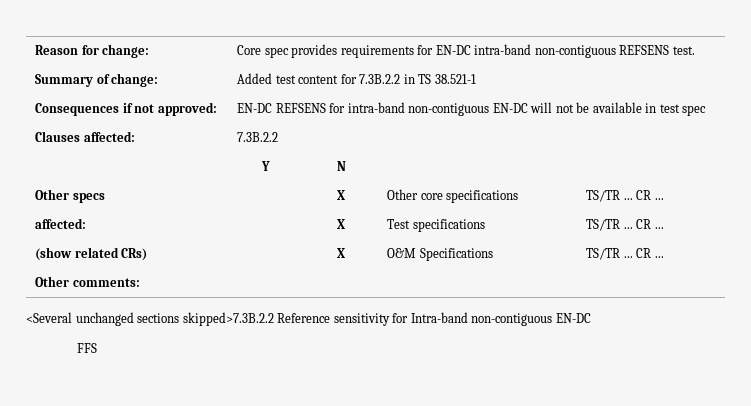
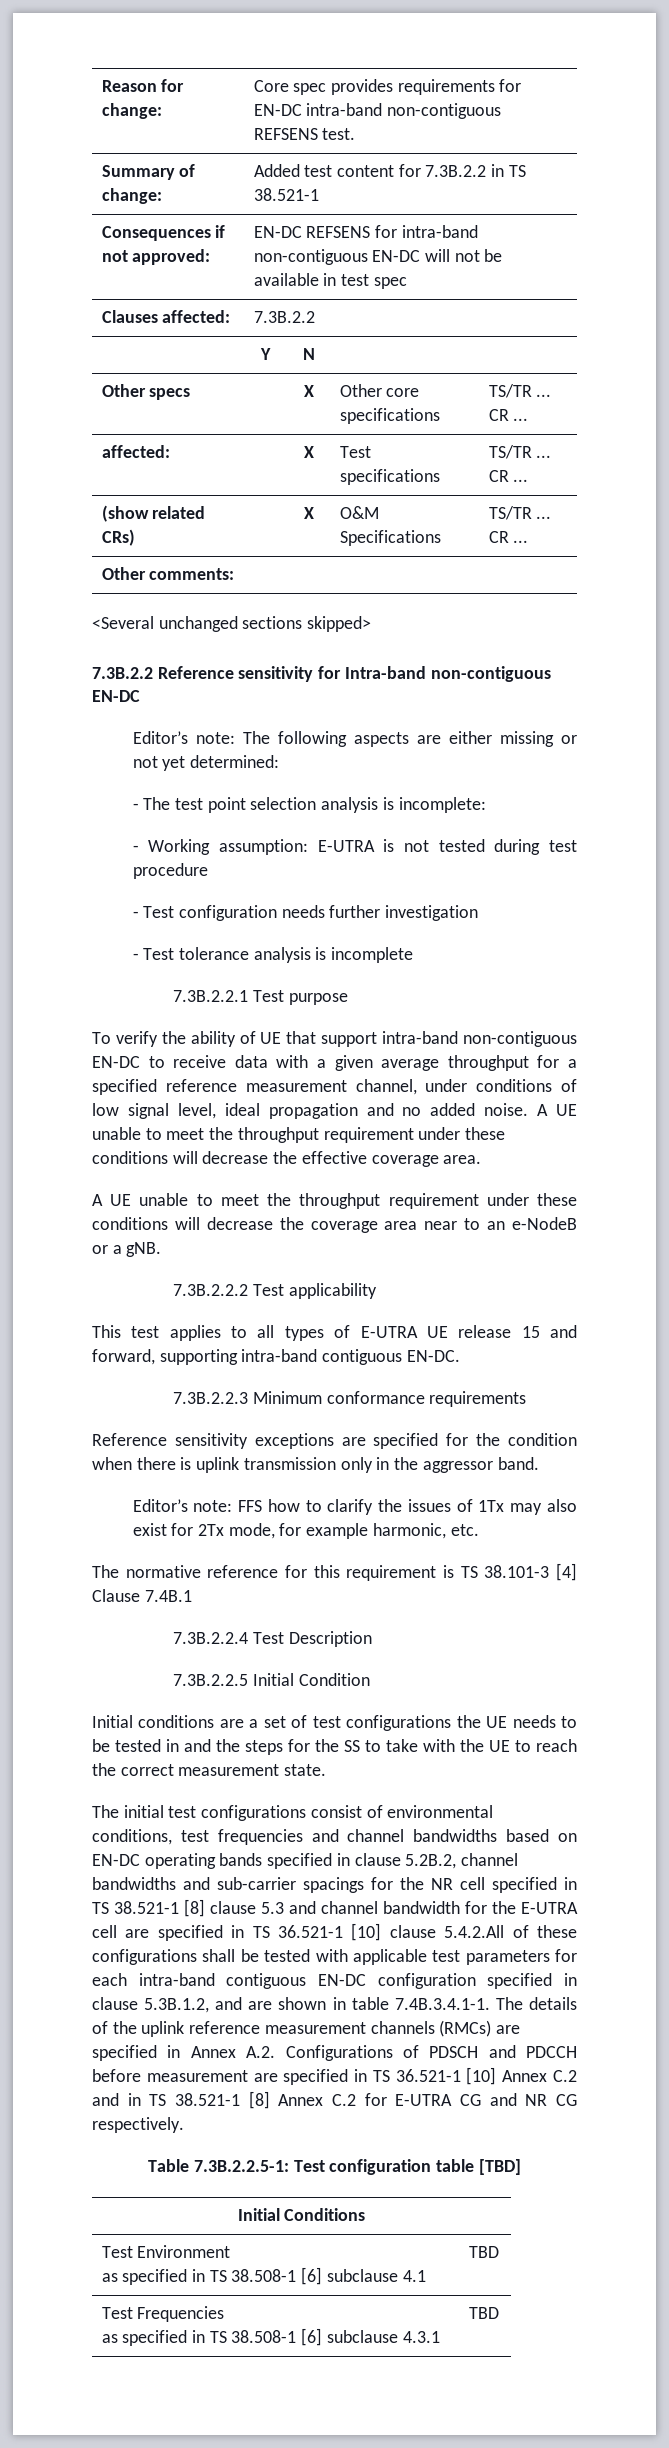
[182,312,274,326] skipped>7.3B.2.2 -> [307,616,372,632] [92,667,153,679] skipped> // 7.3B.2.2
[77,343,98,353] FFS -> [132,731,577,747] [132,755,279,771] [132,797,486,813] [132,839,577,855] [132,863,208,879] [132,905,479,921] [132,947,414,963] [173,990,348,1005] [92,1031,577,1047] [92,1055,577,1071] [92,1079,577,1095] [92,1103,577,1119] [92,1127,506,1143] [92,1151,482,1167] [92,1193,577,1209] [92,1217,578,1233] [92,1242,162,1257] [173,1283,377,1299] [92,1325,578,1341] [92,1349,460,1365] [173,1391,527,1407] [92,1433,577,1449] [92,1457,539,1473] [132,1499,577,1515] [132,1523,479,1539] [92,1563,577,1581] [92,1589,192,1602] [173,1631,372,1647] [173,1673,370,1686] [92,1715,577,1731] [92,1739,577,1755] [92,1763,327,1776] [92,1805,494,1821] [92,1829,577,1845] [92,1853,519,1869] [92,1877,577,1893] [92,1899,578,1917] [92,1923,577,1941] [92,1949,577,1965] [92,1973,577,1989] [92,1997,577,2013] [92,2020,521,2037] [92,2045,577,2061] [92,2067,577,2085] [92,2091,578,2109] [92,2117,184,2133] [148,2159,521,2175] [237,2208,366,2221] [101,2245,231,2258] [101,2267,426,2285] [468,2246,499,2258] [101,2306,225,2322] [101,2328,440,2346] [468,2307,499,2319] Editor’s note: The following aspects are either missing or not yet determined: // - The test point selection analysis is incomplete: // - Working assumption: E-UTRA is not tested during test procedure // - Test configuration needs further investigation // - Test tolerance analysis is incomplete // 7.3B.2.2.1 Test purpose // To verify the ability of UE that support intra-band non-contiguous EN-DC to receive data with a given average throughput for a specified reference measurement channel, under conditions of low signal level, ideal propagation and no added noise. A UE unable to meet the throughput requirement under these conditions will decrease the effective coverage area. // A UE unable to meet the throughput requirement under these conditions will decrease the coverage area near to an e-NodeB or a gNB. // 7.3B.2.2.2 Test applicability // This test applies to all types of E-UTRA UE release 15 and forward, supporting intra-band contiguous EN-DC. // 7.3B.2.2.3 Minimum conformance requirements // Reference sensitivity exceptions are specified for the condition when there is uplink transmission only in the aggressor band. // Editor’s note: FFS how to clarify the issues of 1Tx may also exist for 2Tx mode, for example harmonic, etc. // The normative reference for this requirement is TS 38.101-3 [4] Clause 7.4B.1 // 7.3B.2.2.4 Test Description // 7.3B.2.2.5 Initial Condition // Initial conditions are a set of test configurations the UE needs to be tested in and the steps for the SS to take with the UE to reach the correct measurement state. // The initial test configurations consist of environmental conditions, test frequencies and channel bandwidths based on EN-DC operating bands specified in clause 5.2B.2, channel bandwidths and sub-carrier spacings for the NR cell specified in TS 38.521-1 [8] clause 5.3 and channel bandwidth for the E-UTRA cell are specified in TS 36.521-1 [10] clause 5.4.2.All of these configurations shall be tested with applicable test parameters for each intra-band contiguous EN-DC configuration specified in clause 5.3B.1.2, and are shown in table 7.4B.3.4.1-1. The details of the uplink reference measurement channels (RMCs) are specified in Annex A.2. Configurations of PDSCH and PDCCH before measurement are specified in TS 36.521-1 [10] Annex C.2 and in TS 38.521-1 [8] Annex C.2 for E-UTRA CG and NR CG respectively. // Table 7.3B.2.2.5-1: Test configuration table [TBD] // Initial Conditions // Test Environment // as specified in TS 38.508-1 [6] subclause 4.1 | TBD // Test Frequencies // as specified in TS 38.508-1 [6] subclause 4.3.1 | TBD

